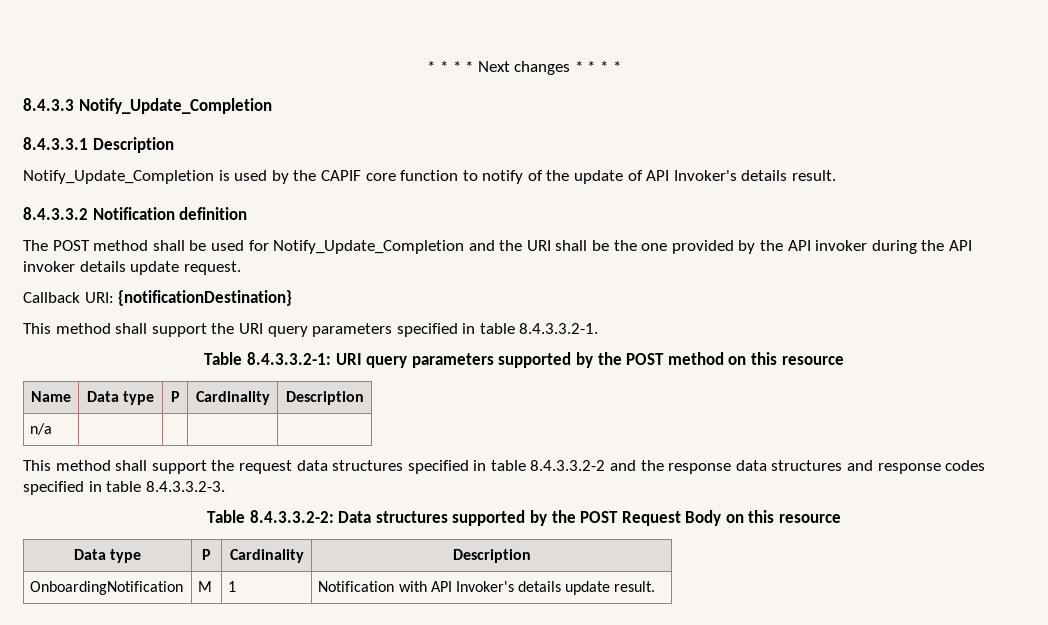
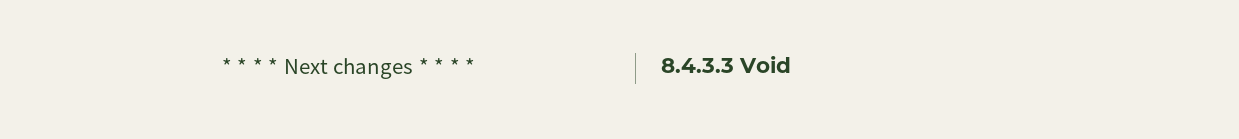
[78,98,272,114] [23,137,174,153] [23,170,837,184] [23,207,248,220] [23,240,972,254] [23,261,241,275] [23,290,293,306] [23,323,599,337] [204,352,844,368] [31,391,71,402] [86,391,155,405] [170,391,180,402] [195,391,270,405] [285,391,364,405] [30,423,53,435] [23,460,986,474] [23,481,225,495] [206,510,842,526] [73,549,142,563] [202,549,211,560] [229,549,304,563] [452,549,531,563] [30,581,184,595] [198,581,213,592] [228,581,237,592] [318,581,656,595] Notify_Update_Completion // 8.4.3.3.1 Description // Notify_Update_Completion is used by the CAPIF core function to notify of the update of API Invoker's details result. // 8.4.3.3.2 Notification definition // The POST method shall be used for Notify_Update_Completion and the URI shall be the one provided by the API invoker during the API invoker details update request. // Callback URI: {notificationDestination} // This method shall support the URI query parameters specified in table 8.4.3.3.2-1. // Table 8.4.3.3.2-1: URI query parameters supported by the POST method on this resource // Name | Data type | P | Cardinality | Description // n/a | | | | // This method shall support the request data structures specified in table 8.4.3.3.2-2 and the response data structures and response codes specified in table 8.4.3.3.2-3. // Table 8.4.3.3.2-2: Data structures supported by the POST Request Body on this resource // Data type | P | Cardinality | Description // OnboardingNotification | M | 1 | Notification with API Invoker's details update result. -> [739,56,791,73] Void

